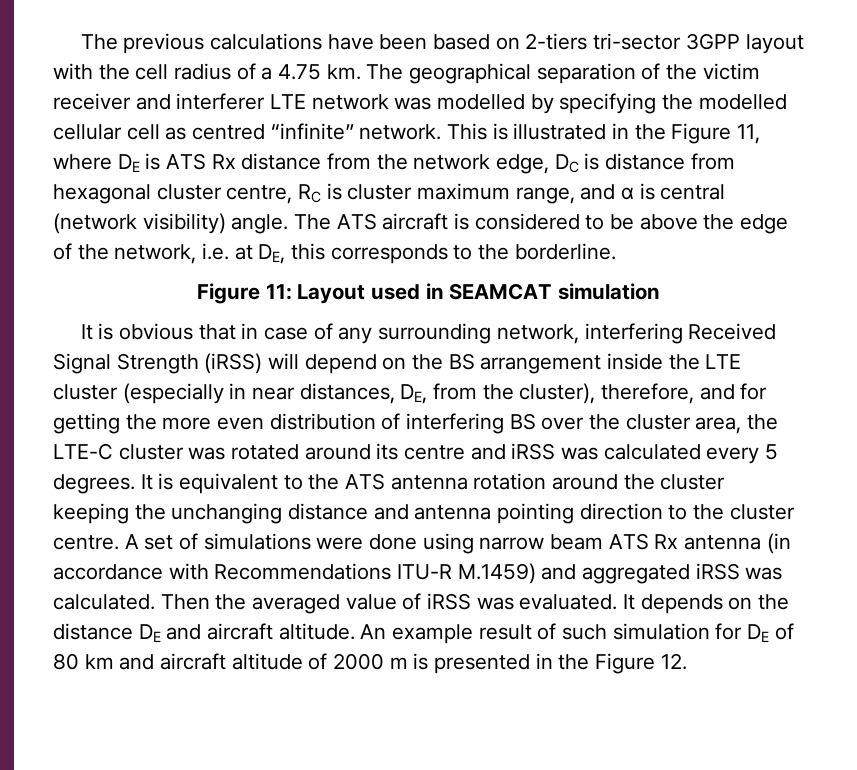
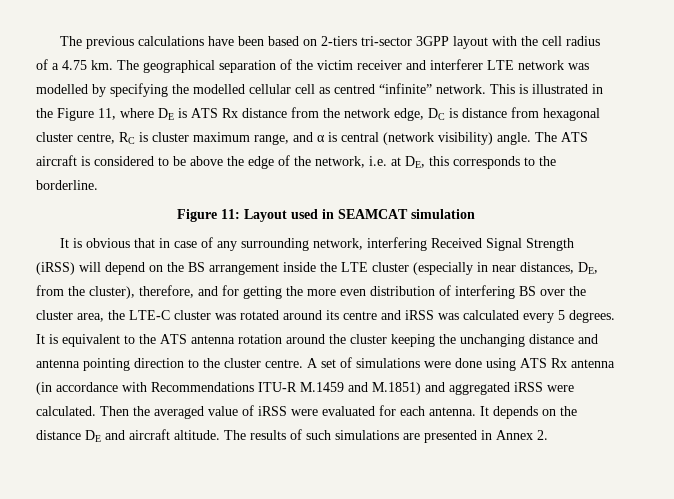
[479,534,604,550] narrow beam -> (516, 364) none
[457,563,536,584] M.1459) -> [300,382,421,395] M.1459 and M.1851)
[745,567,783,580] was -> [547,385,574,392] were
[476,594,618,610] was evaluated. -> [291,405,476,416] were evaluated for each antenna.
[360,623,794,644] [53,653,687,674] An example result of such simulation for DE of 80 km and aircraft altitude of 2000 m is presented in the Figure 12. -> [224,429,548,443] The results of such simulations are presented in Annex 2.

